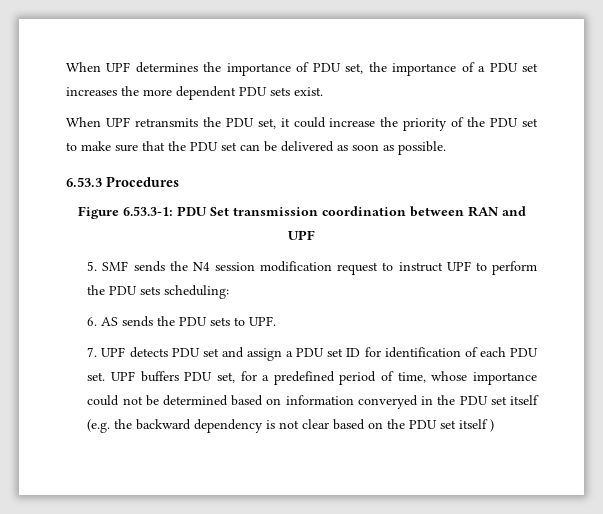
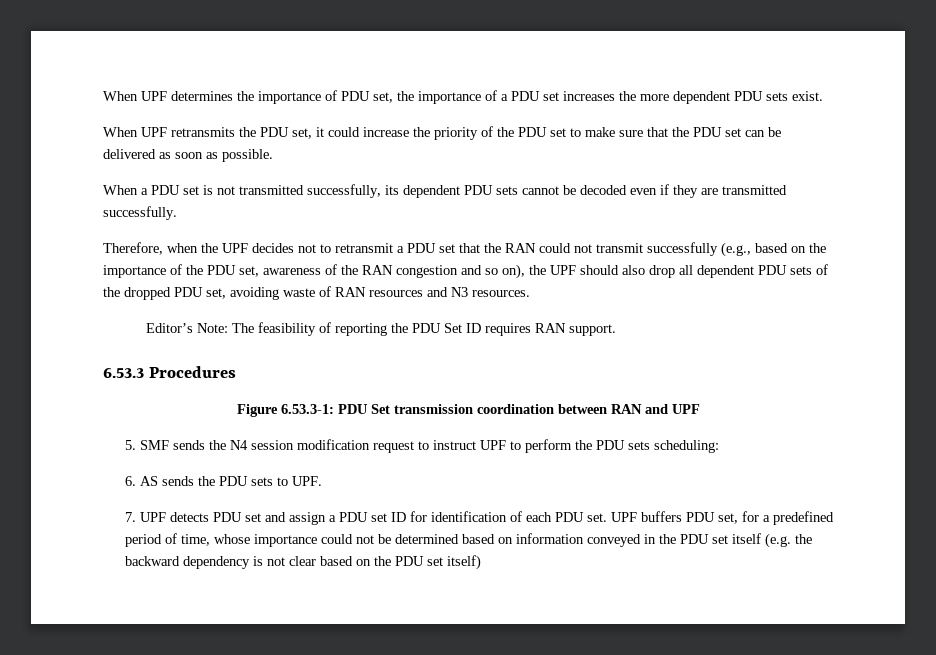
(446, 148) none -> [103,184,787,198] [103,206,177,220] [103,242,826,257] [103,264,828,279] [103,286,530,300] [146,322,617,336] // When a PDU set is not transmitted successfully, its dependent PDU sets cannot be decoded even if they are transmitted successfully. // Therefore, when the UPF decides not to retransmit a PDU set that the RAN could not transmit successfully (e.g., based on the importance of the PDU set, awareness of the RAN congestion and so on), the UPF should also drop all dependent PDU sets of the dropped PDU set, avoiding waste of RAN resources and N3 resources. // Editor’s Note: The feasibility of reporting the PDU Set ID requires RAN support.
[357,395,418,409] converyed -> [586,534,641,547] conveyed
[459,419,495,432] itself ) -> [446,555,481,570] itself)

